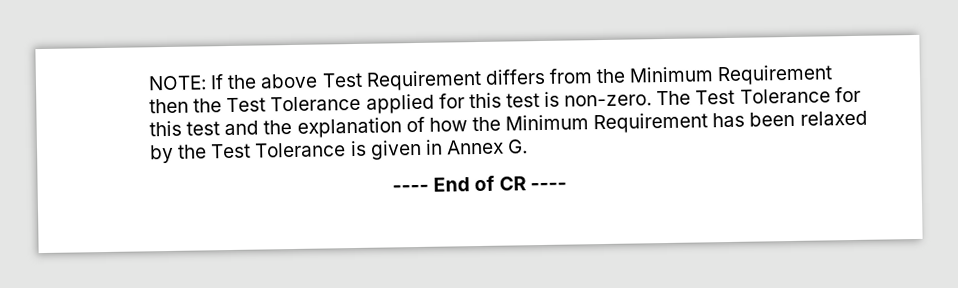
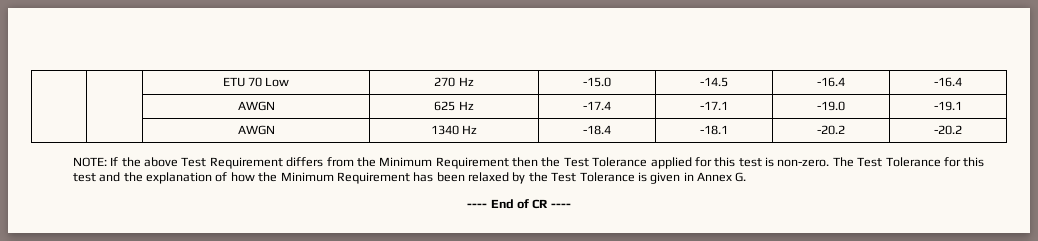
(147, 83) none -> [222,77,290,87] [434,77,474,87] [583,77,611,87] [700,77,728,87] [817,77,845,87] [934,77,962,87] [237,101,275,111] [434,101,474,111] [583,101,611,110] [700,101,728,110] [817,101,845,111] [934,101,962,111] [237,125,275,135] [430,125,478,135] [583,125,611,135] [700,125,728,135] [817,125,845,135] [934,125,962,135] | | ETU 70 Low | 270 Hz | -15.0 | -14.5 | -16.4 | -16.4 // | | AWGN | 625 Hz | -17.4 | -17.1 | -19.0 | -19.1 // | | AWGN | 1340 Hz | -18.4 | -18.1 | -20.2 | -20.2 //

